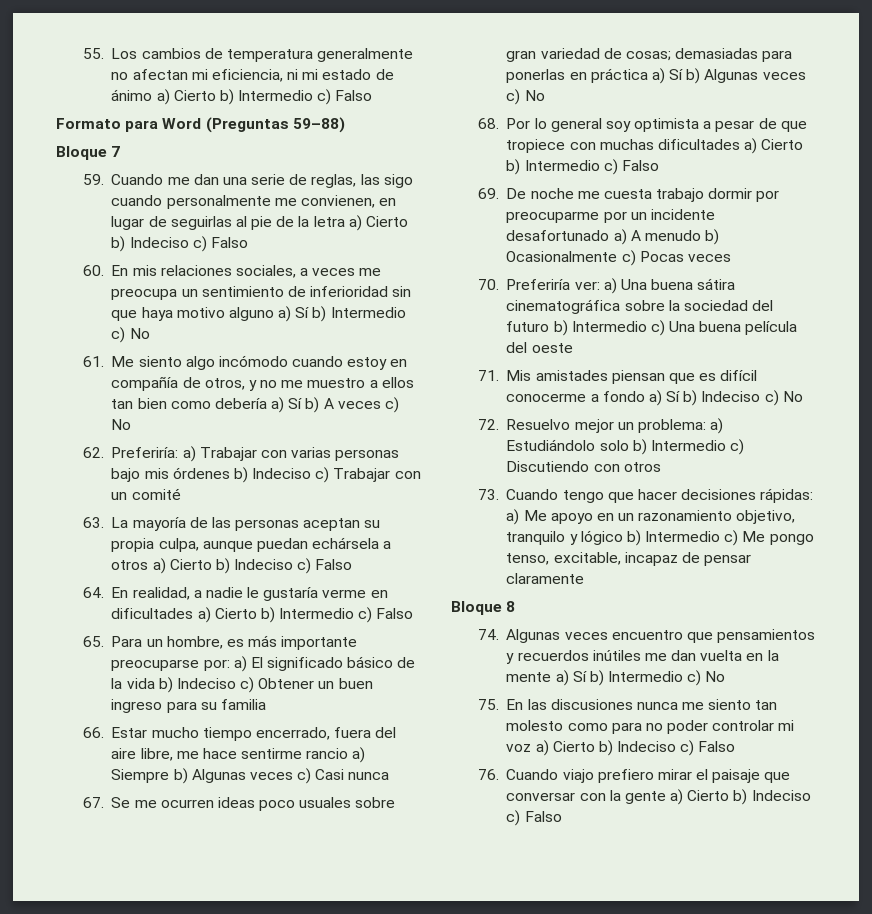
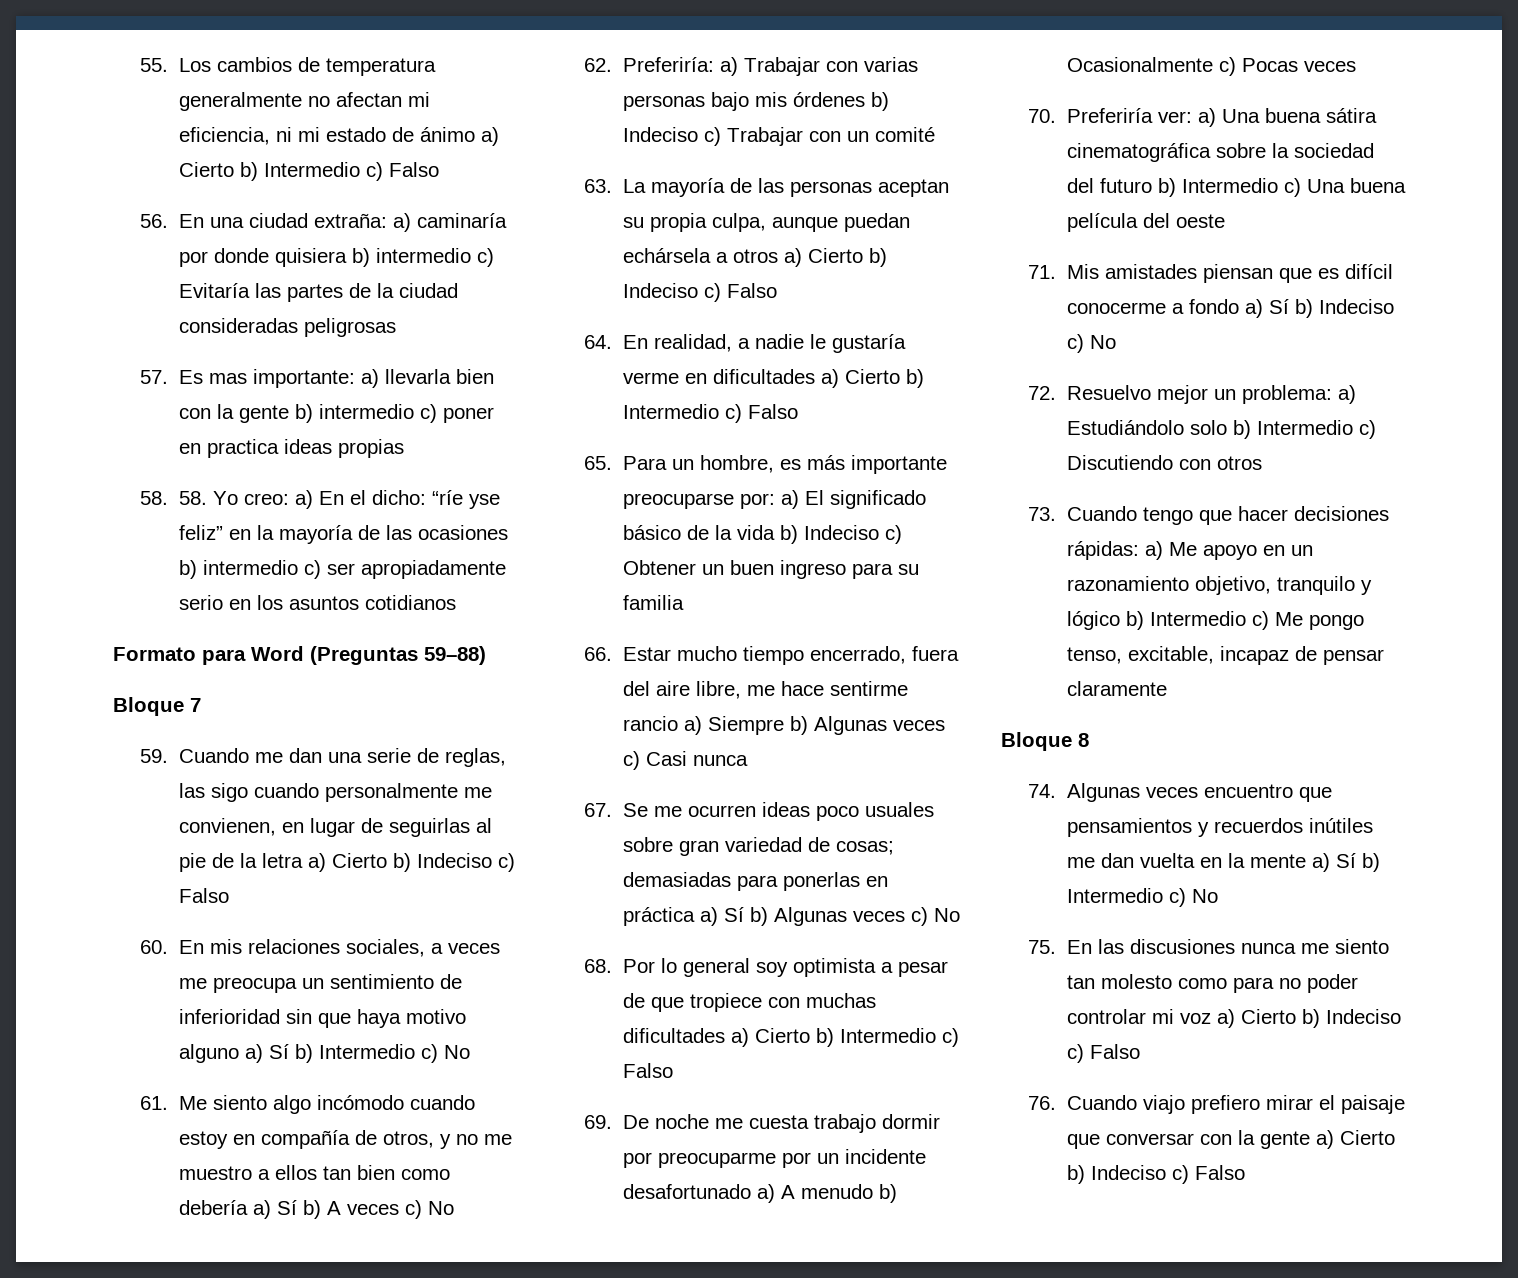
(373, 95) none -> [140,213,507,232] [178,248,494,267] [178,283,458,302] [178,318,396,337] [140,369,494,388] [178,404,494,423] [178,439,404,458] [140,490,500,509] [178,525,508,544] [178,560,506,579] [178,595,456,610] // 56. En una ciudad extraña: a) caminaría por donde quisiera b) intermedio c) Evitaría las partes de la ciudad consideradas peligrosas // 57. Es mas importante: a) llevarla bien con la gente b) intermedio c) poner en practica ideas propias // 58. 58. Yo creo: a) En el dicho: “ríe yse feliz” en la mayoría de las ocasiones b) intermedio c) ser apropiadamente serio en los asuntos cotidianos

